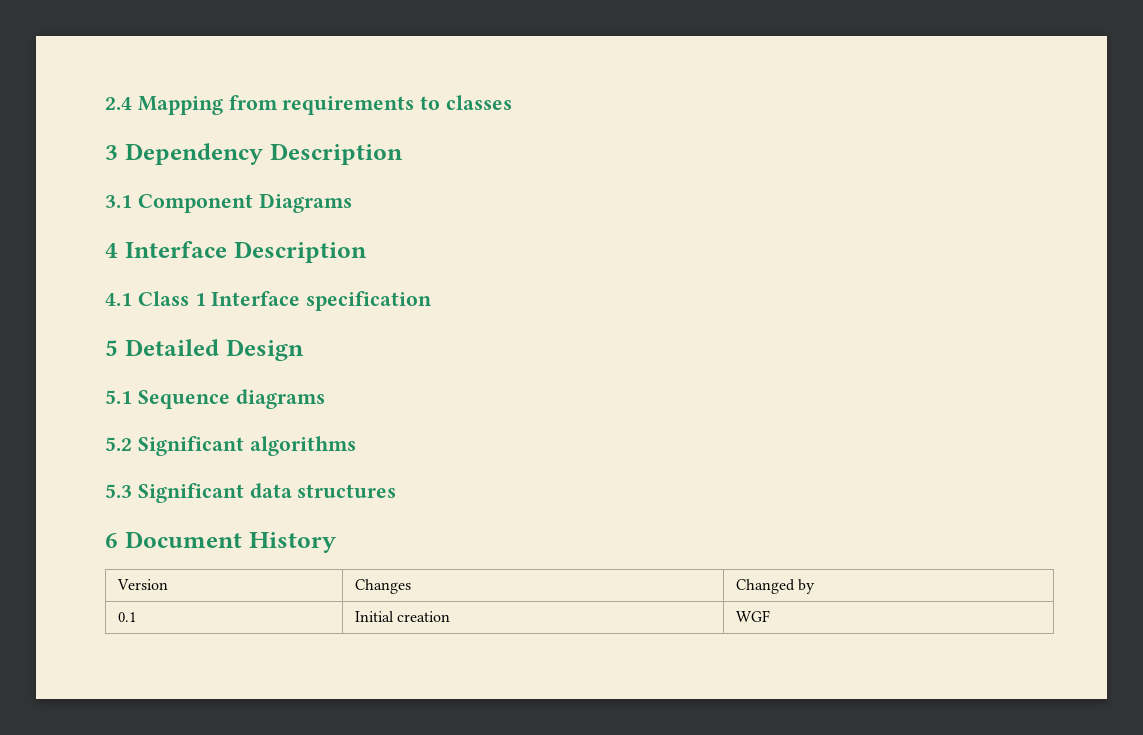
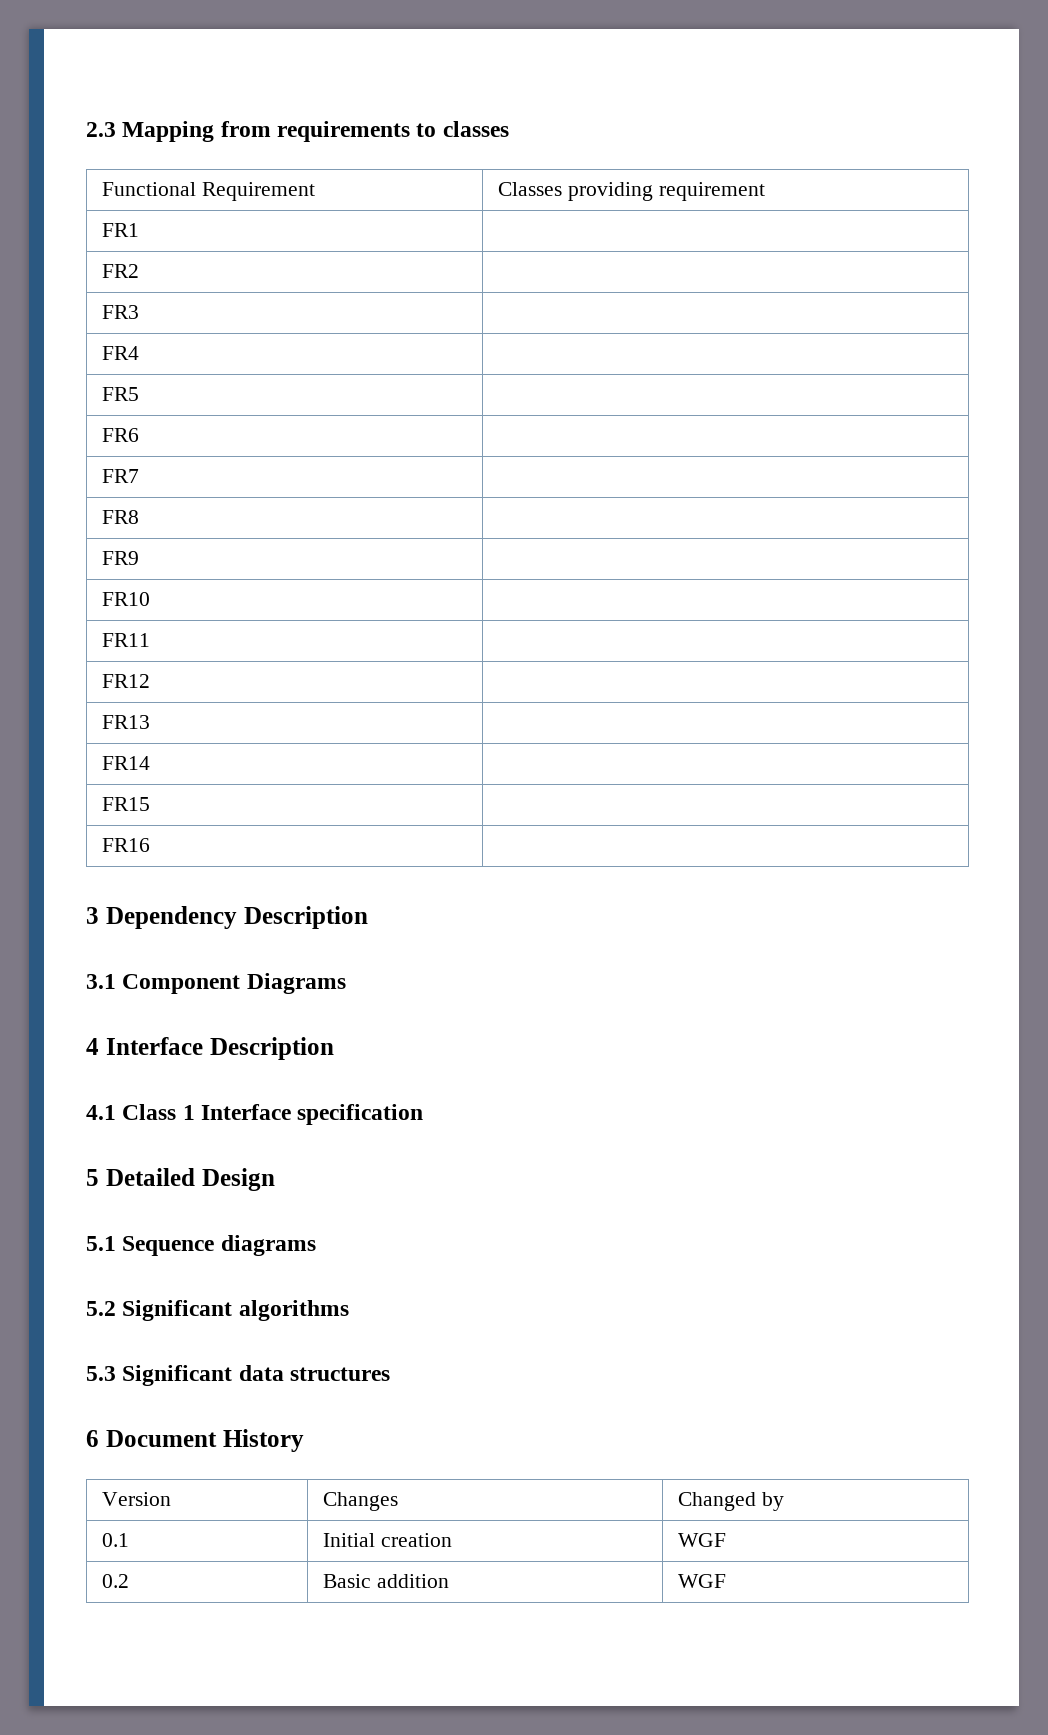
[105,97,132,110] 2.4 -> [86,122,116,137] 2.3
(513, 102) none -> [101,182,315,201] [497,182,765,201] [101,223,139,237] [101,264,139,278] [101,305,139,319] [101,346,139,360] [101,387,139,401] [101,428,139,442] [101,469,139,483] [101,510,139,524] [101,551,139,565] [101,592,150,606] [101,633,150,647] [101,674,150,688] [101,715,150,729] [101,756,150,770] [101,797,150,811] [101,838,150,852] // Functional Requirement | Classes providing requirement // FR1 | // FR2 | // FR3 | // FR4 | // FR5 | // FR6 | // FR7 | // FR8 | // FR9 | // FR10 | // FR11 | // FR12 | // FR13 | // FR14 | // FR15 | // FR16 |
(770, 616) none -> [101,1574,129,1588] [322,1574,449,1588] [677,1574,726,1588] // 0.2 | Basic addition | WGF

